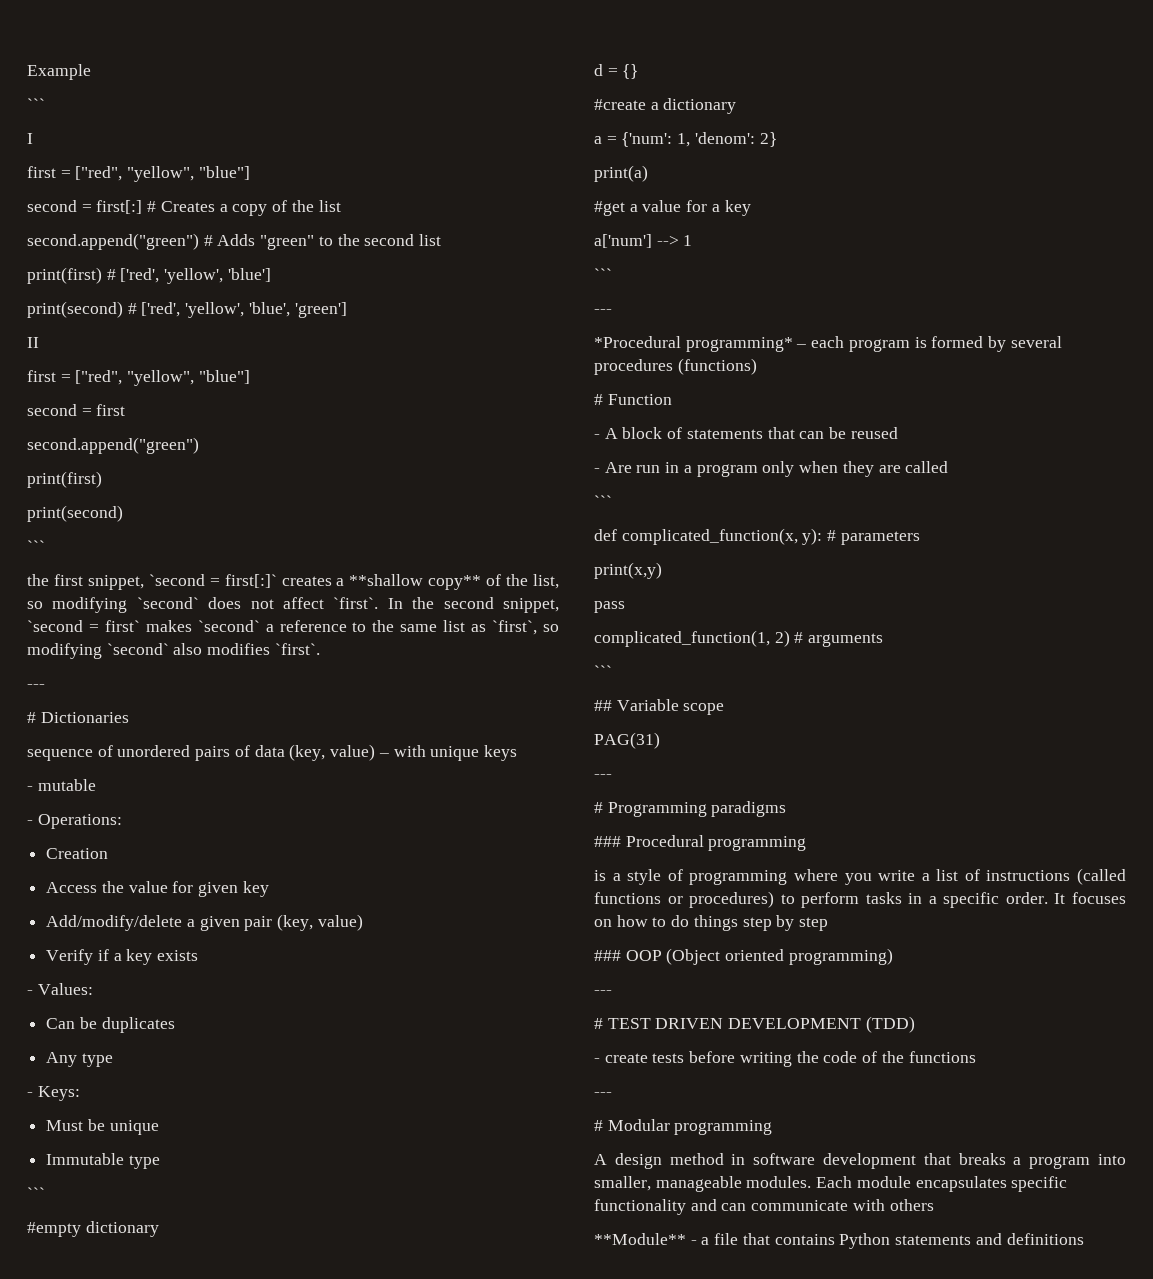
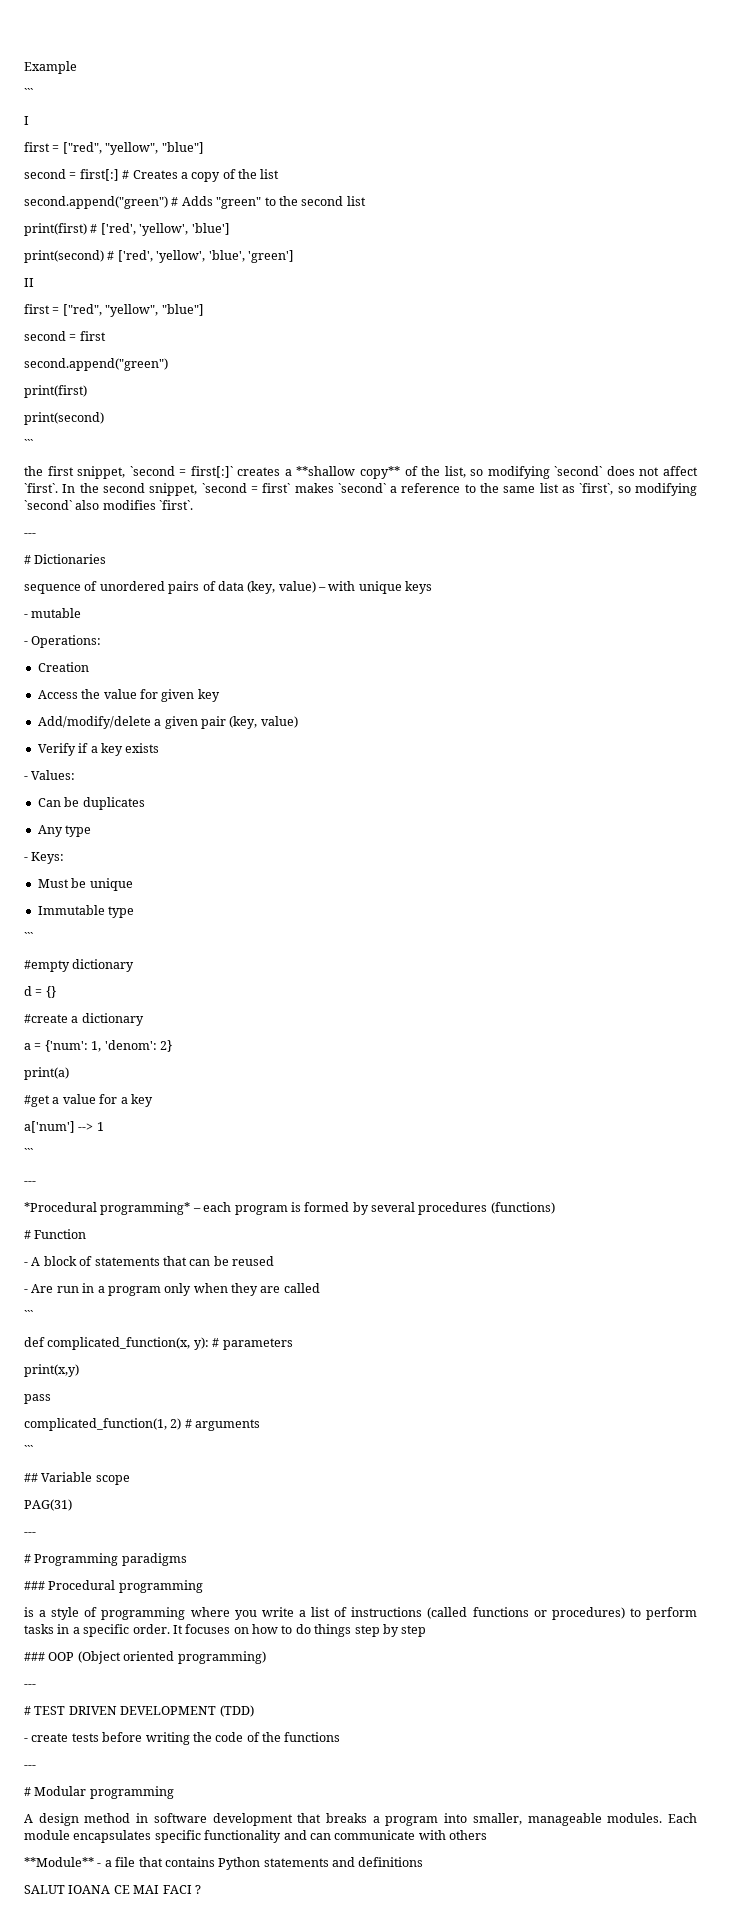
(1084, 1239) none -> [24,1885,201,1894] // SALUT IOANA CE MAI FACI ?

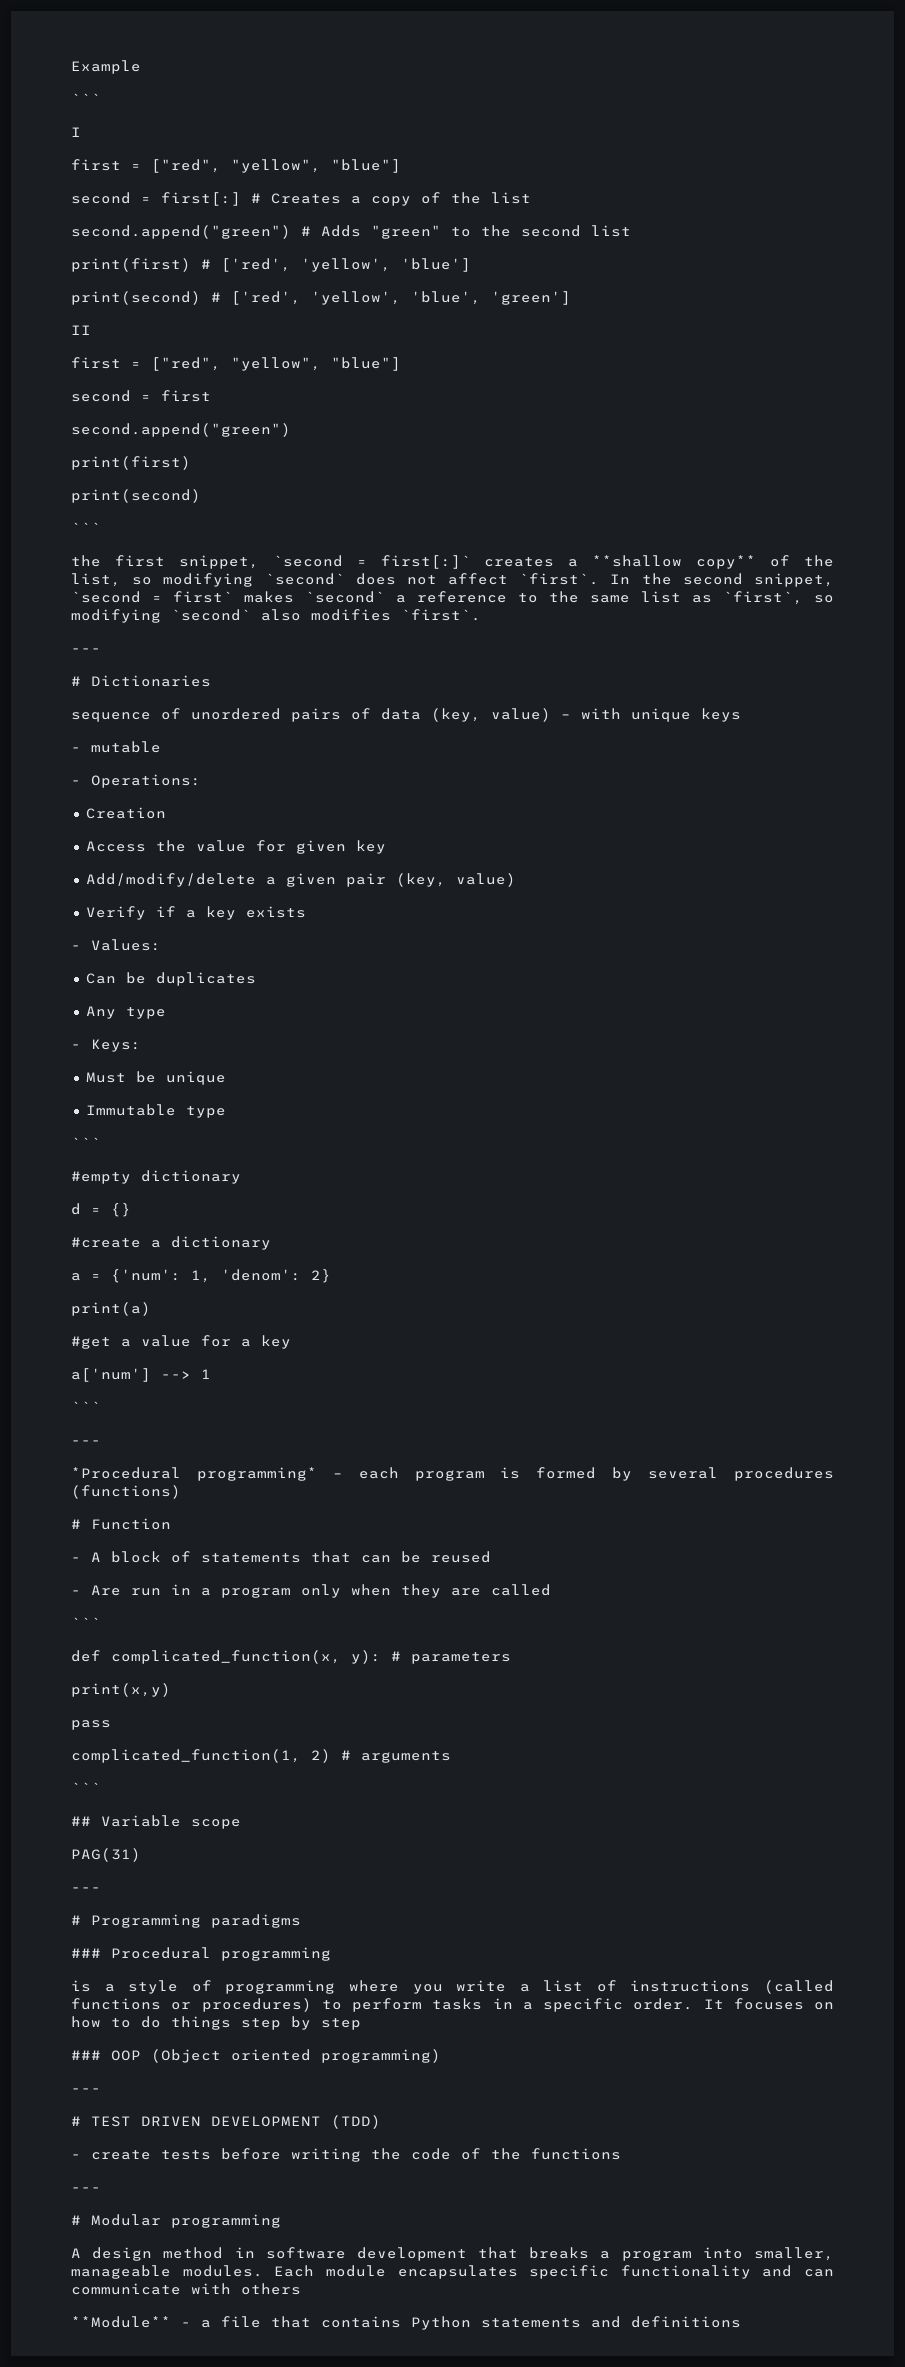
[24,1885,201,1894] // SALUT IOANA CE MAI FACI ? -> (741, 2322) none

